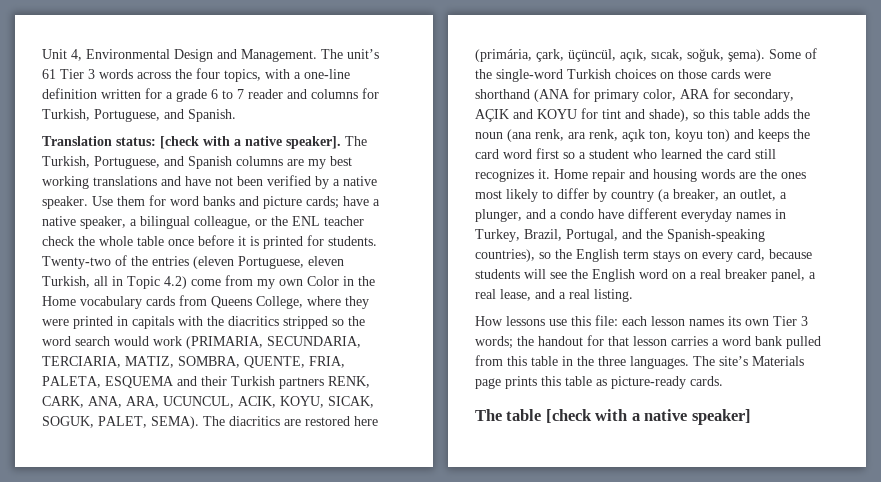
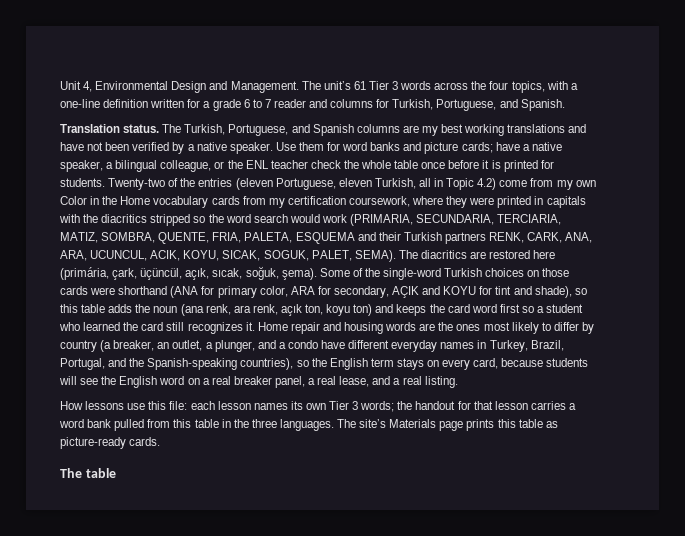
[116,136,341,149] status: [check with a native speaker]. -> [123,124,160,133] status.
[211,296,303,309] Queens College, -> [268,196,410,208] my certification coursework,
[545,409,751,425] [check with a native speaker] -> (116, 473) none

